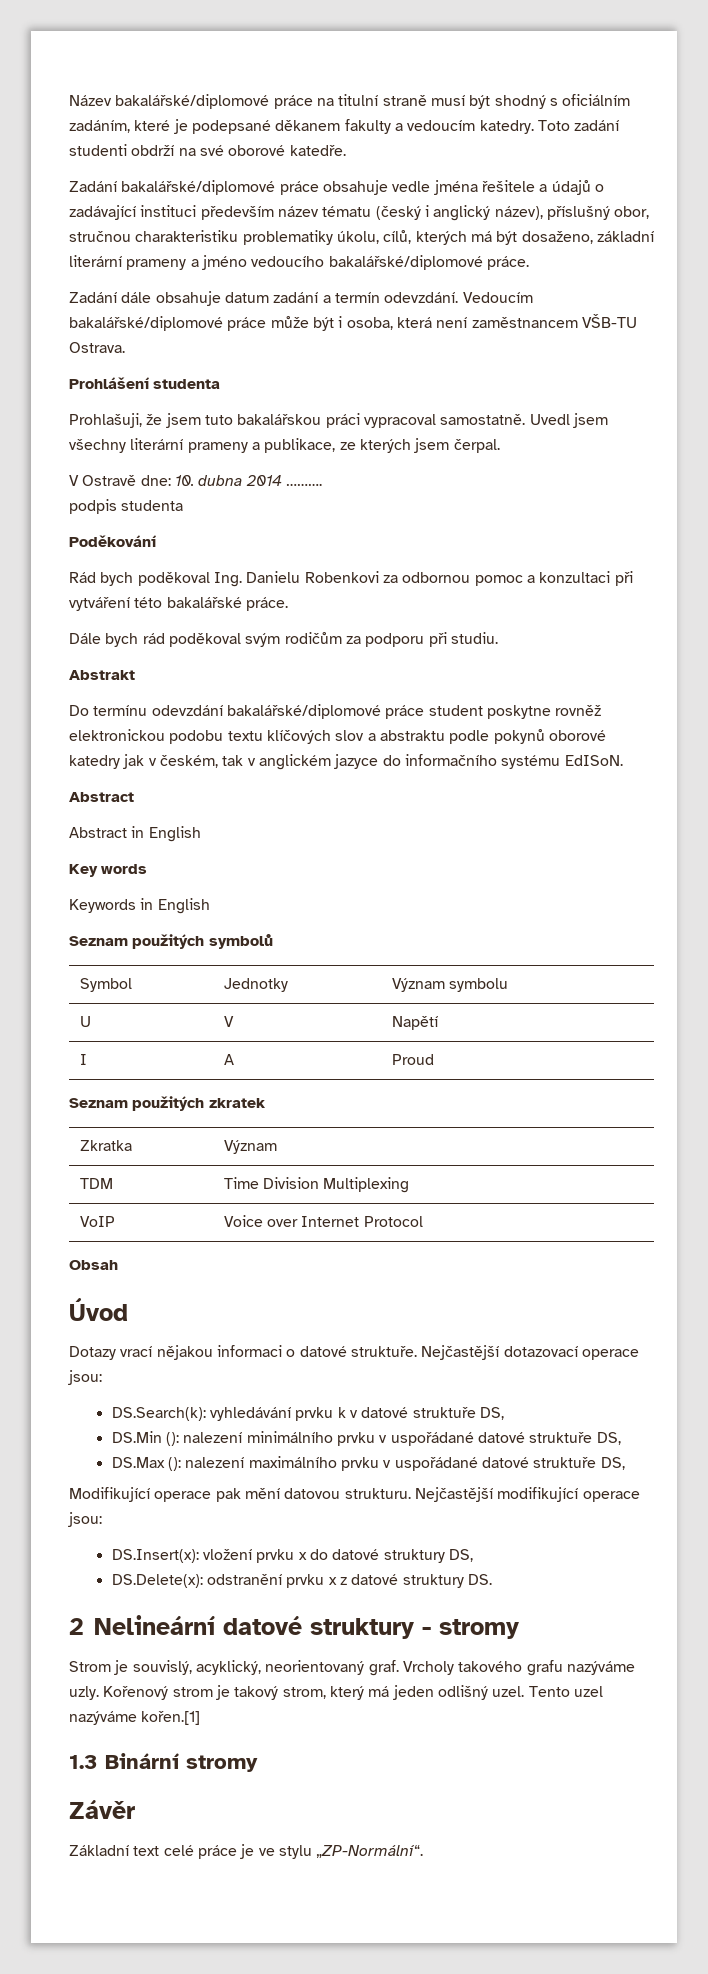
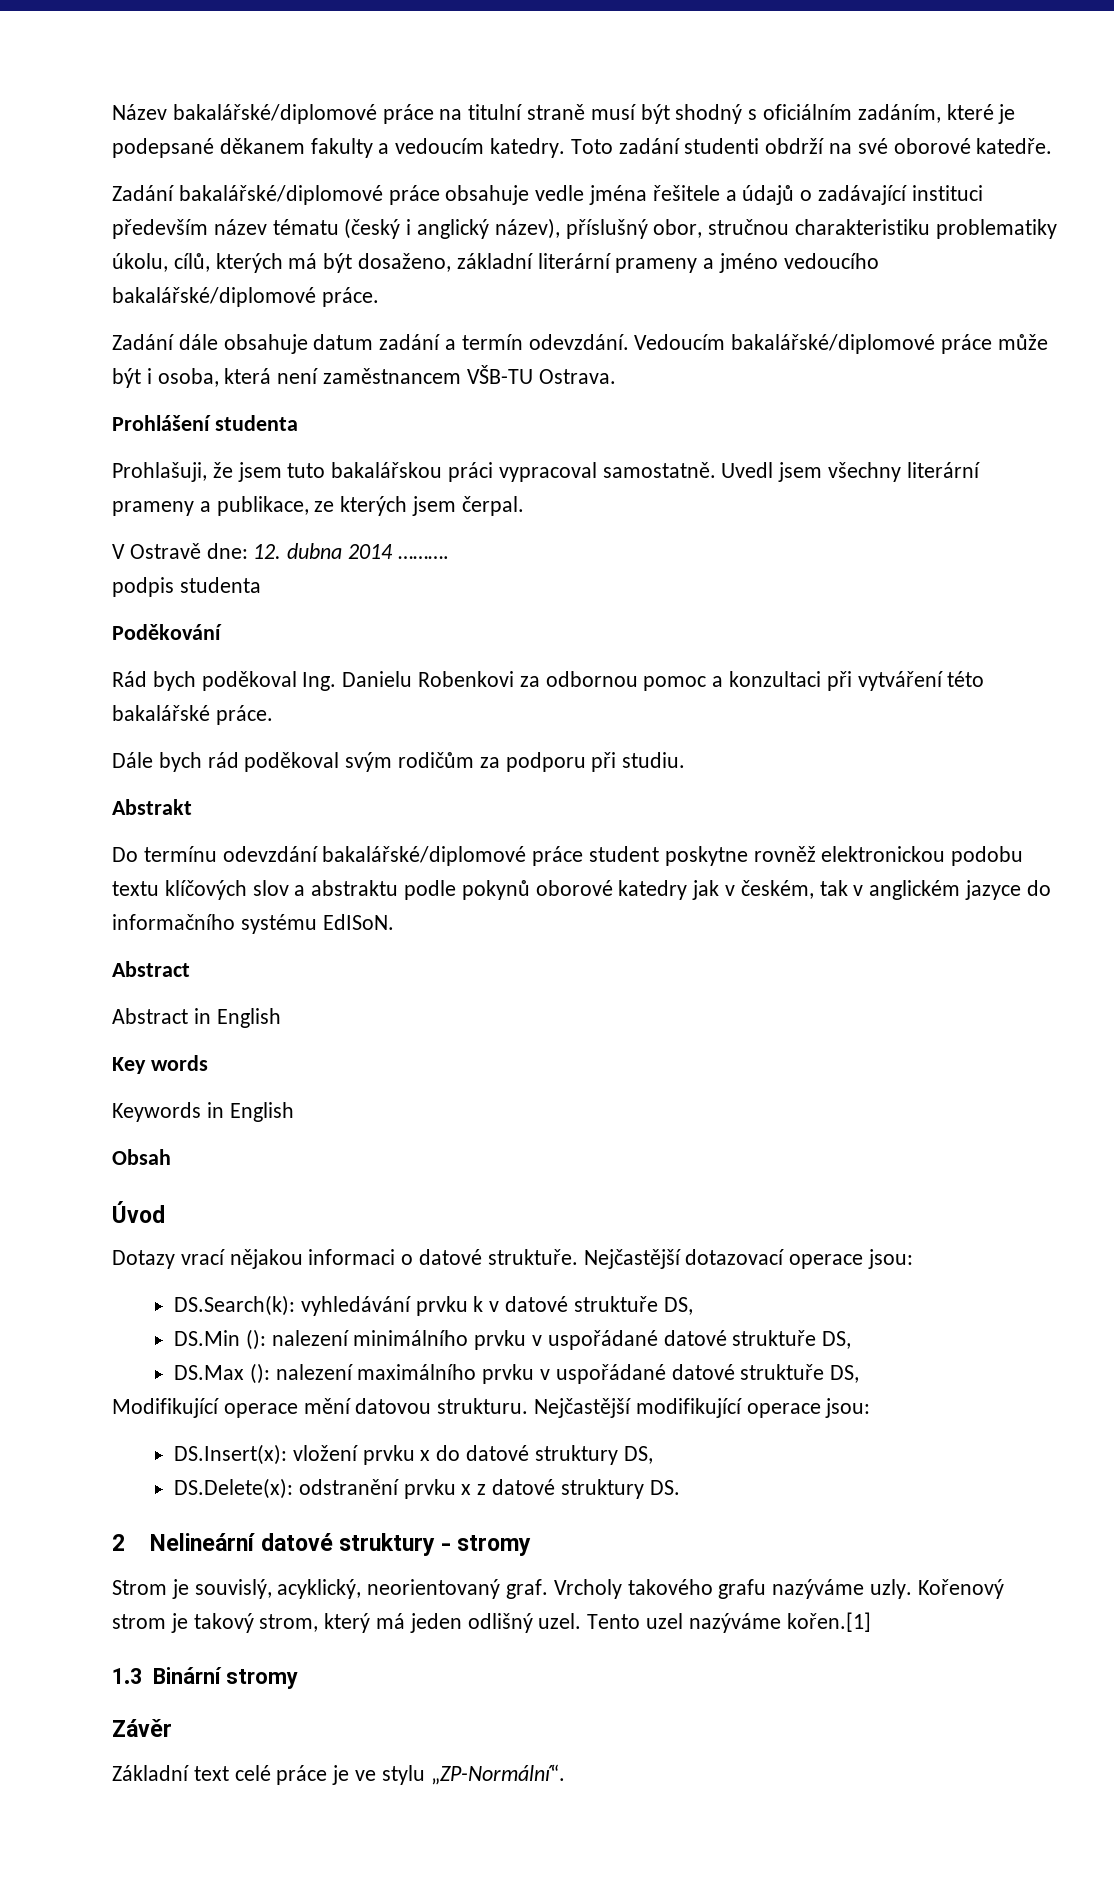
[174,475,194,486] 10. -> [253,544,282,559] 12.
[69,934,273,949] [79,978,132,992] [223,978,288,992] [391,978,508,992] [79,1016,91,1027] [223,1016,234,1027] [391,1016,438,1030] [79,1054,87,1065] [223,1054,234,1065] [391,1054,434,1065] [69,1096,266,1111] [79,1140,132,1151] [223,1140,277,1154] [79,1178,113,1189] [223,1177,410,1193] [79,1216,115,1227] [223,1215,423,1227] // Seznam použitých symbolů // Symbol | Jednotky | Význam symbolu // U | V | Napětí // I | A | Proud // Seznam použitých zkratek // Zkratka | Význam // TDM | Time Division Multiplexing // VoIP | Voice over Internet Protocol -> (294, 1112) none
[215,1488,241,1502] pak -> (298, 1410) none

